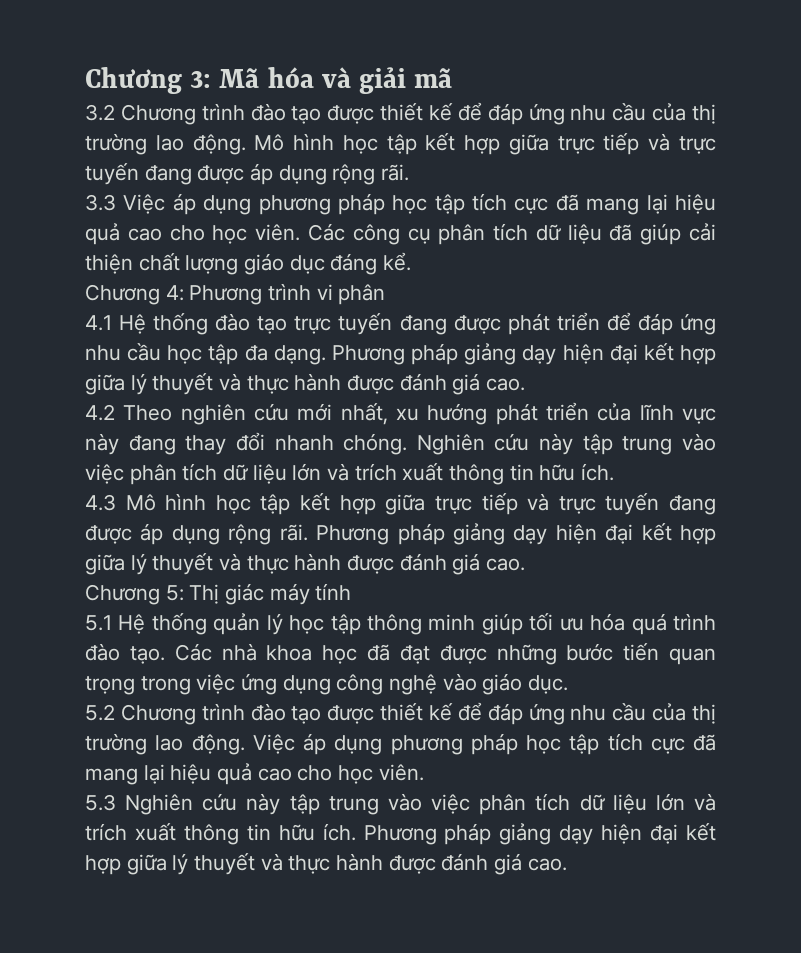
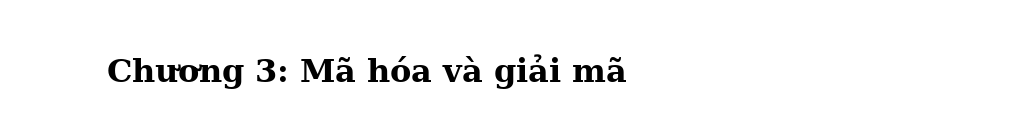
[85,102,716,125] [85,133,716,155] [85,163,410,185] [85,193,716,215] [85,223,717,245] [85,252,412,275] [85,283,386,305] [85,312,717,335] [85,343,716,365] [85,373,526,395] [85,402,717,425] [85,432,716,455] [85,463,615,485] [85,493,717,515] [85,523,716,545] [85,553,526,575] [85,583,352,605] [85,613,717,635] [85,643,716,665] [85,673,569,695] [85,702,716,725] [85,733,716,755] [85,763,424,785] [85,793,716,815] [85,823,716,845] [85,853,567,875] // 3.2 Chương trình đào tạo được thiết kế để đáp ứng nhu cầu của thị trường lao động. Mô hình học tập kết hợp giữa trực tiếp và trực tuyến đang được áp dụng rộng rãi. // 3.3 Việc áp dụng phương pháp học tập tích cực đã mang lại hiệu quả cao cho học viên. Các công cụ phân tích dữ liệu đã giúp cải thiện chất lượng giáo dục đáng kể. // Chương 4: Phương trình vi phân // 4.1 Hệ thống đào tạo trực tuyến đang được phát triển để đáp ứng nhu cầu học tập đa dạng. Phương pháp giảng dạy hiện đại kết hợp giữa lý thuyết và thực hành được đánh giá cao. // 4.2 Theo nghiên cứu mới nhất, xu hướng phát triển của lĩnh vực này đang thay đổi nhanh chóng. Nghiên cứu này tập trung vào việc phân tích dữ liệu lớn và trích xuất thông tin hữu ích. // 4.3 Mô hình học tập kết hợp giữa trực tiếp và trực tuyến đang được áp dụng rộng rãi. Phương pháp giảng dạy hiện đại kết hợp giữa lý thuyết và thực hành được đánh giá cao. // Chương 5: Thị giác máy tính // 5.1 Hệ thống quản lý học tập thông minh giúp tối ưu hóa quá trình đào tạo. Các nhà khoa học đã đạt được những bước tiến quan trọng trong việc ứng dụng công nghệ vào giáo dục. // 5.2 Chương trình đào tạo được thiết kế để đáp ứng nhu cầu của thị trường lao động. Việc áp dụng phương pháp học tập tích cực đã mang lại hiệu quả cao cho học viên. // 5.3 Nghiên cứu này tập trung vào việc phân tích dữ liệu lớn và trích xuất thông tin hữu ích. Phương pháp giảng dạy hiện đại kết hợp giữa lý thuyết và thực hành được đánh giá cao. -> (627, 69) none

